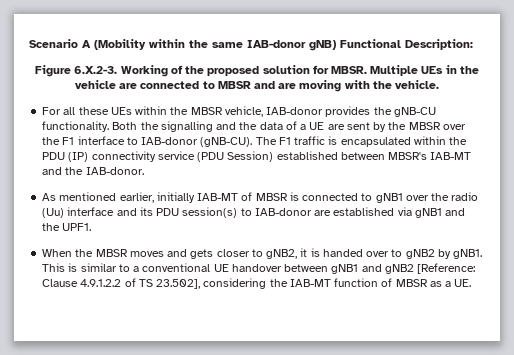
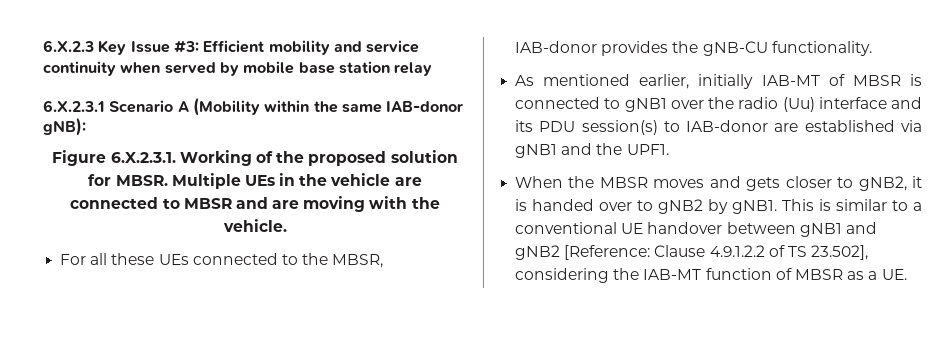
(29, 43) none -> [43,40,420,55] [43,61,433,76] [43,100,105,112] 6.X.2.3 Key Issue #3: Efficient mobility and service continuity when served by mobile base station relay // 6.X.2.3.1
[309,39,473,51] gNB) Functional Description: -> [43,118,86,136] gNB):
[74,66,118,74] 6.X.2-3. -> [110,152,176,163] 6.X.2.3.1.
[135,106,263,117] within the MBSR vehicle, -> [192,253,384,268] connected to the MBSR,
[112,121,466,132] [42,136,468,147] [42,151,472,162] [42,167,144,175] Both the signalling and the data of a UE are sent by the MBSR over the F1 interface to IAB-donor (gNB-CU). The F1 traffic is encapsulated within the PDU (IP) connectivity service (PDU Session) established between MBSR's IAB-MT and the IAB-donor. -> (872, 48) none

